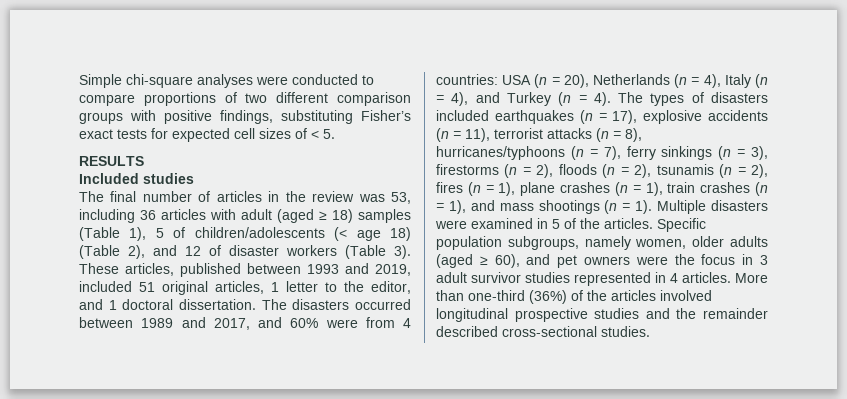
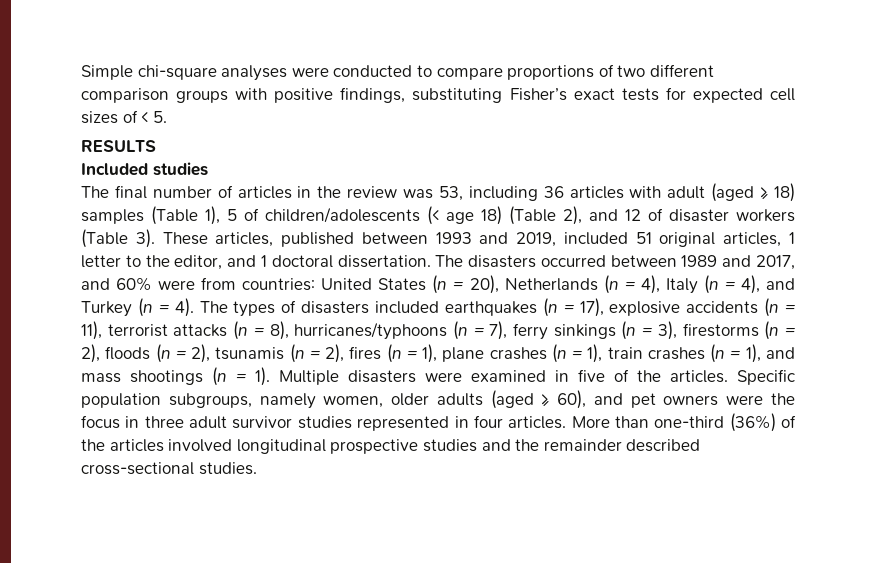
[403,318,411,328] [436,74,532,85] 4 countries: USA -> [242,278,427,291] countries: United States
[552,219,560,229] 5 -> [578,369,605,382] five
[760,255,768,265] 3 -> [144,416,184,428] three
[670,273,678,283] 4 -> [473,415,503,428] four

